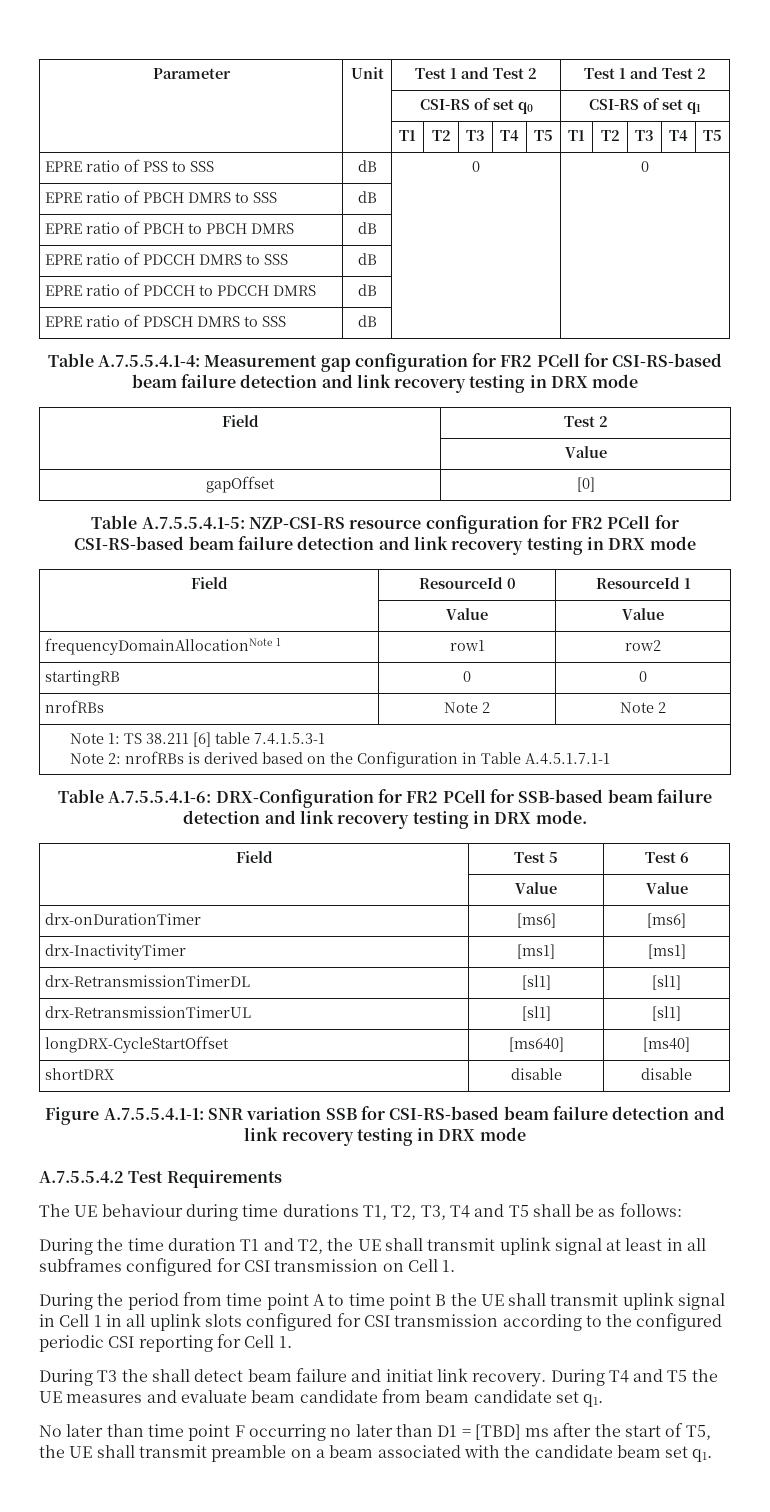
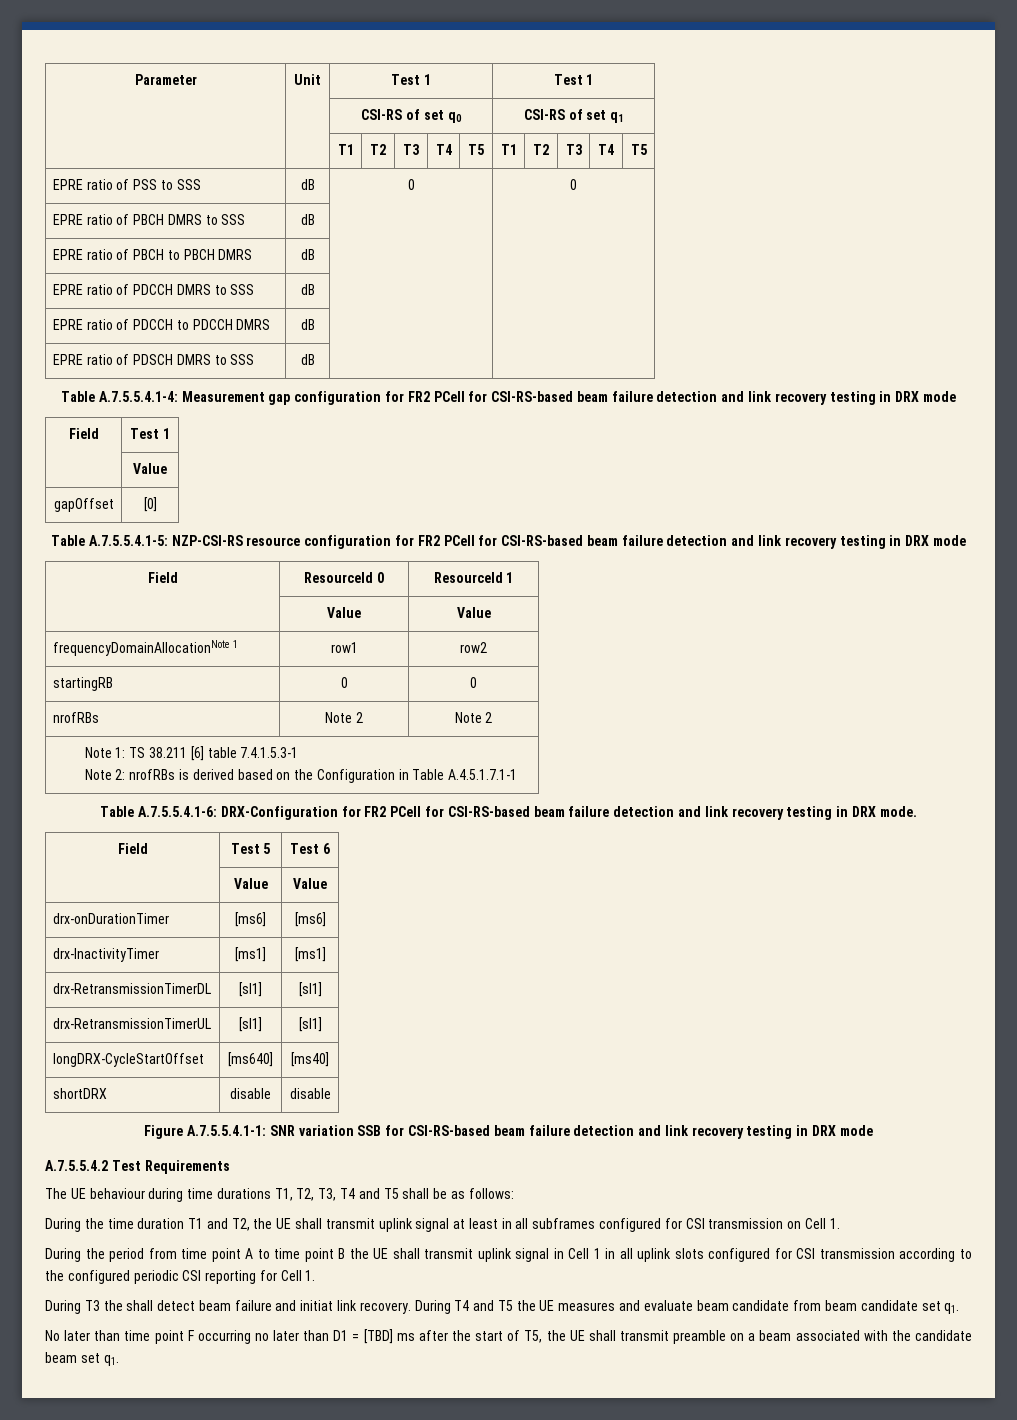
[460,67,537,79] [584,67,706,79] and Test 2 | Test 1 and Test 2 -> [553,74,594,85] | Test 1
[598,416,608,427] 2 -> [162,428,170,439] 1
[518,789,604,803] SSB-based -> [447,806,530,817] CSI-RS-based

